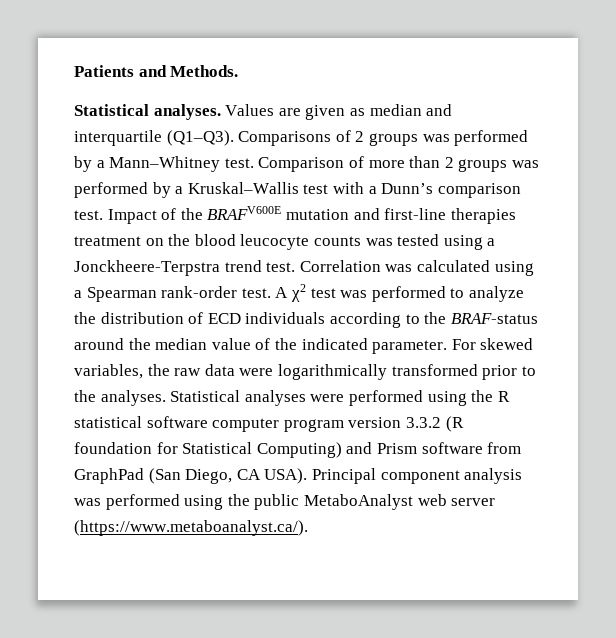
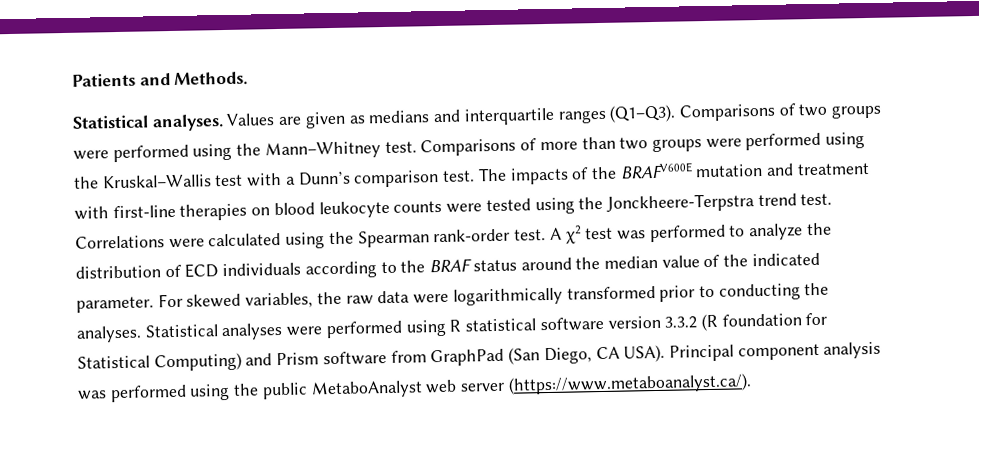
[369,104,422,116] median -> [368,110,431,124] medians
(162, 138) none -> [557,109,607,124] ranges
[355,130,529,146] [74,156,105,172] 2 groups was performed by a -> [798,103,883,119] [73,143,262,163] two groups were performed using the
[258,157,345,172] Comparison -> [420,138,517,157] Comparisons
[444,157,539,172] [74,182,184,198] 2 groups was performed by a -> [619,132,866,153] [73,176,99,189] two groups were performed using the
[107,209,157,224] Impact -> [477,167,569,185] The impacts
[384,208,516,224] [74,234,393,250] first-line therapies treatment on the blood leucocyte counts was -> [796,162,870,176] [74,200,483,221] treatment with first-line therapies on blood leukocyte counts were
[487,238,496,246] a -> [578,196,604,210] the
[299,260,413,272] Correlation was -> [75,235,205,249] Correlations were
[74,290,82,298] a -> [328,231,354,245] the
[450,313,538,324] BRAF-status -> [429,258,517,273] BRAF status
(536, 371) none -> [718,283,801,301] conducting
[471,390,494,402] the -> (447, 328) none
[212,418,344,432] computer program -> (604, 324) none

